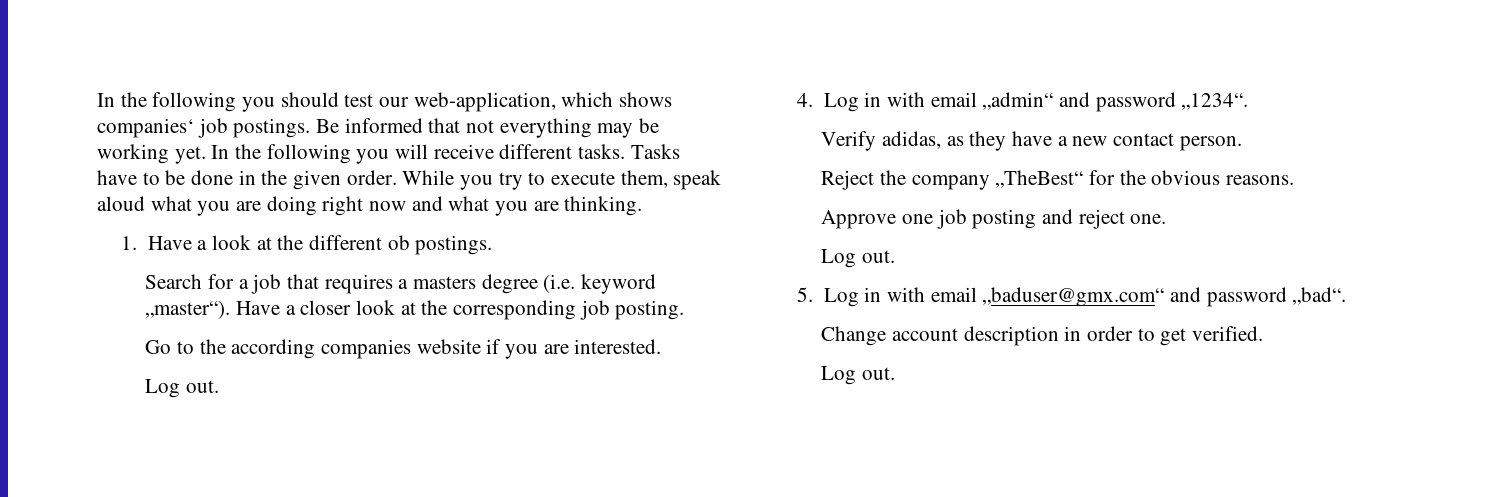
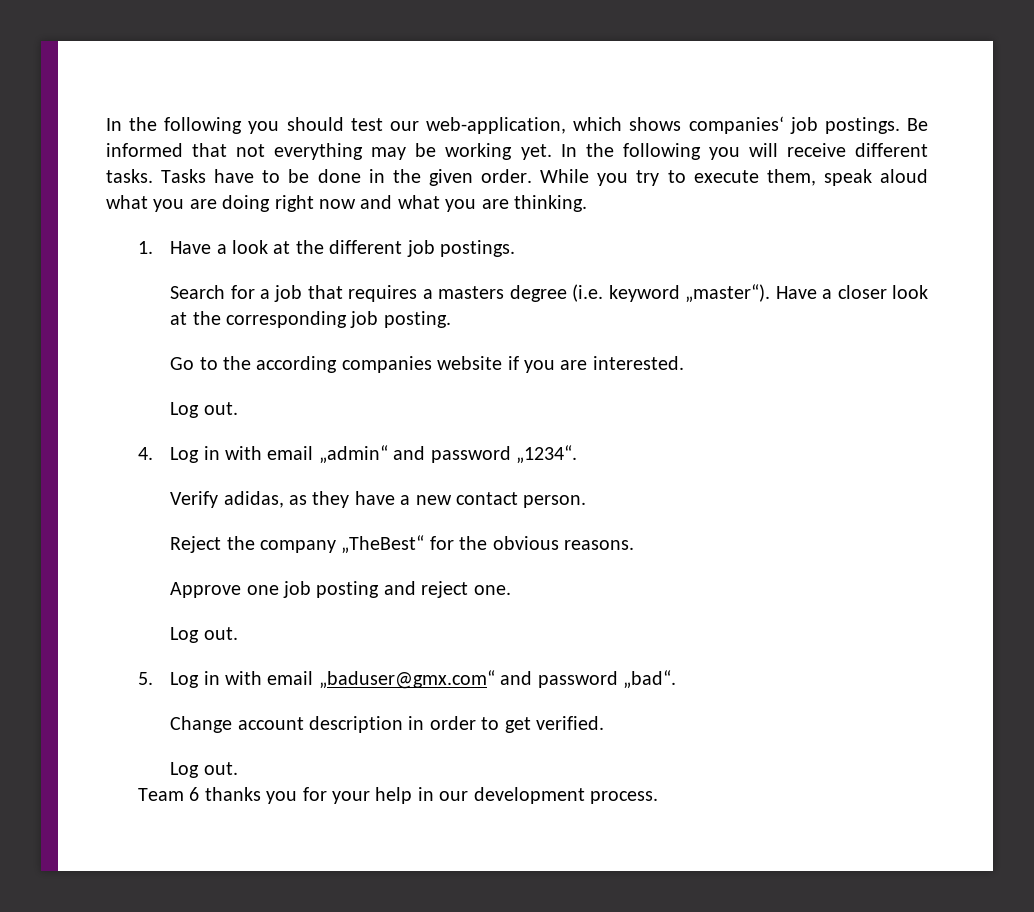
[387,235,410,250] ob -> [406,240,435,257] job
(896, 373) none -> [138,787,659,804] // Team 6 thanks you for your help in our development process.

